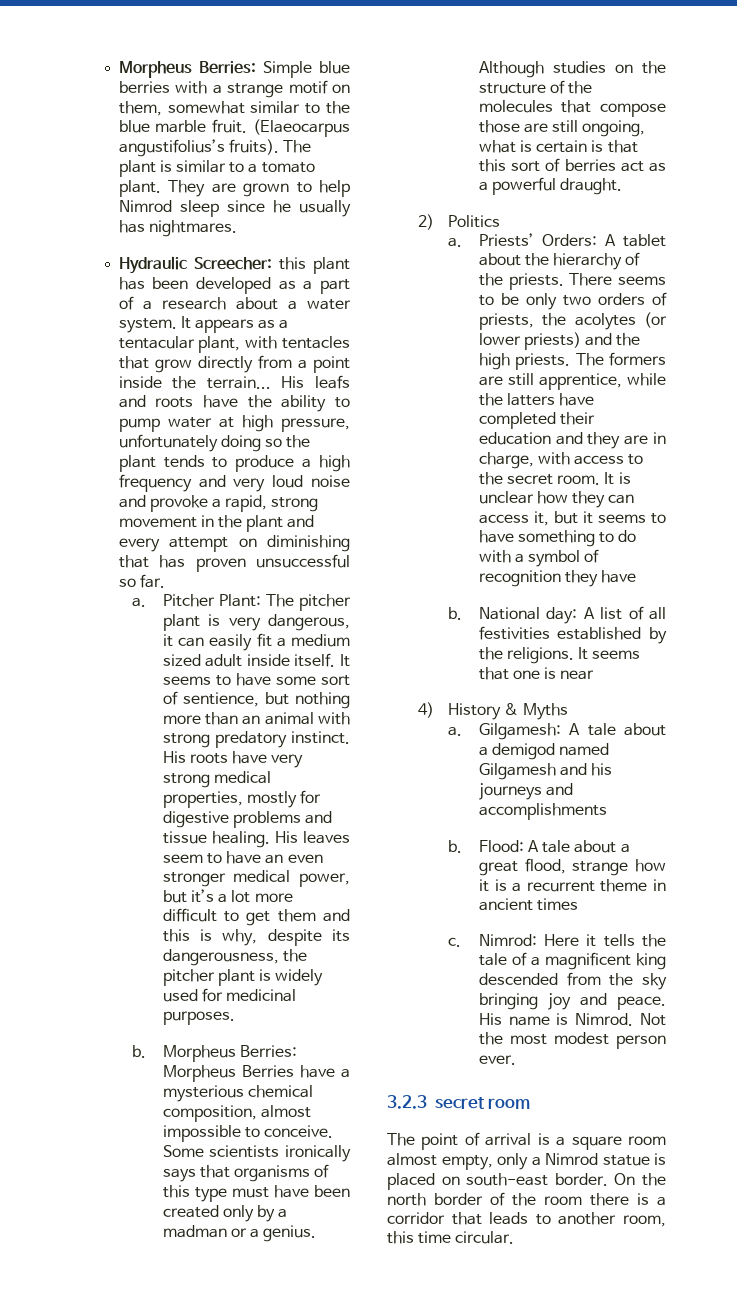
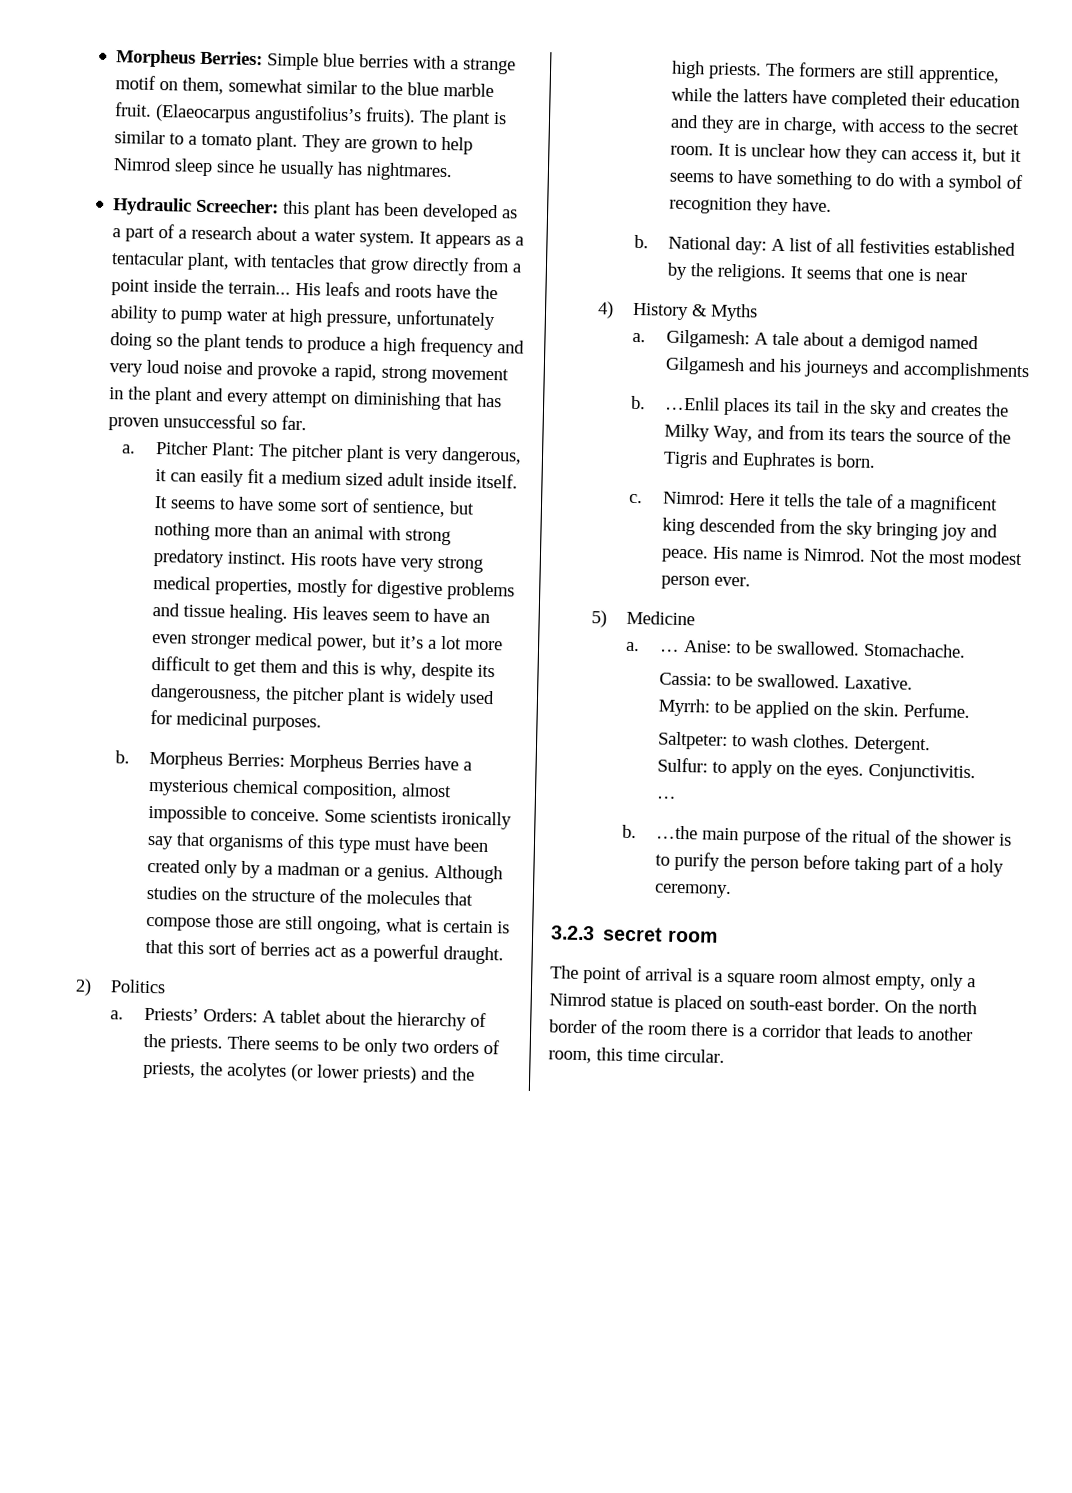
[162,1168,196,1182] says -> [147,835,175,850] say
[601,570,637,583] have -> [792,198,833,213] have.
[478,840,630,853] [478,858,666,876] [478,879,666,892] [478,898,579,911] Flood: A tale about a great flood, strange how it is a recurrent theme in ancient times -> [665,396,1010,419] [664,423,1012,444] [663,451,877,471] …Enlil places its tail in the sky and creates the Milky Way, and from its tears the source of the Tigris and Euphrates is born.
(516, 1060) none -> [591,610,695,628] [625,640,967,658] [659,672,914,690] [658,698,971,719] [657,731,932,755] [657,757,977,783] [656,795,678,799] [621,824,1013,846] [655,851,1005,877] [654,883,733,899] // 5) Medicine // a. … Anise: to be swallowed. Stomachache. // Cassia: to be swallowed. Laxative. // Myrrh: to be applied on the skin. Perfume. // Saltpeter: to wash clothes. Detergent. // Sulfur: to apply on the eyes. Conjunctivitis. // … // b. …the main purpose of the ritual of the shower is to purify the person before taking part of a holy ceremony.

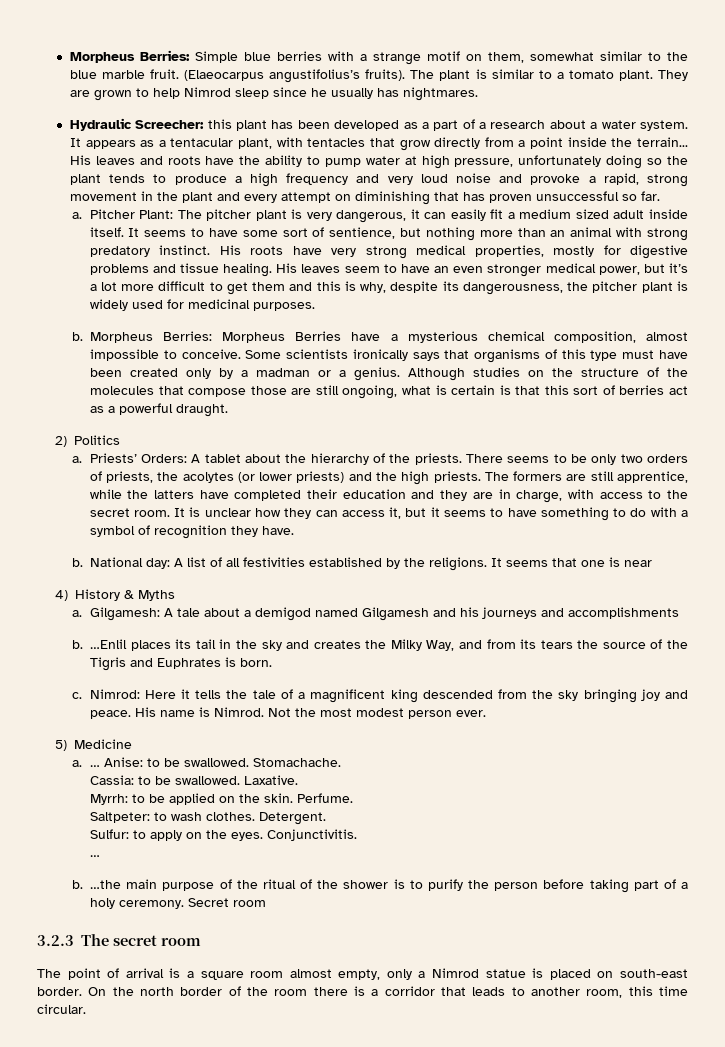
[324,281,360,297] leafs -> [95,156,135,165] leaves
[147,835,175,850] say -> [412,352,440,361] says
(733, 891) none -> [188,898,267,907] Secret room
(595, 933) none -> [81,934,109,946] The

